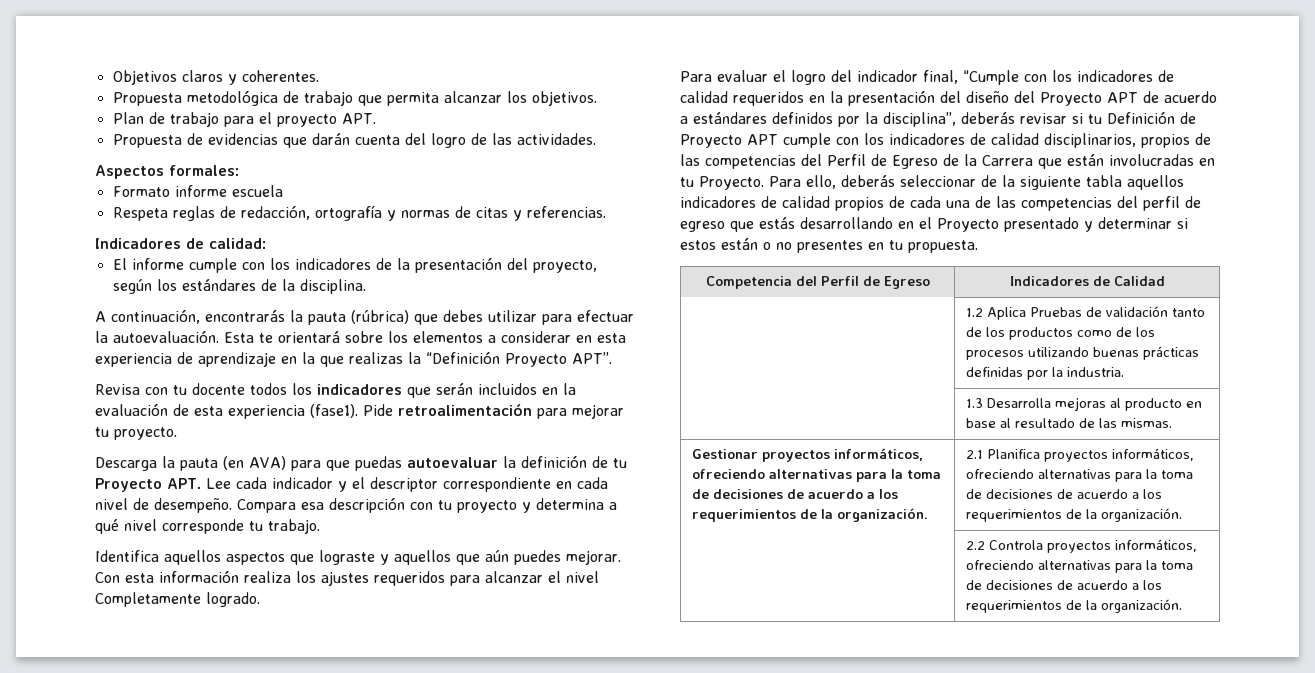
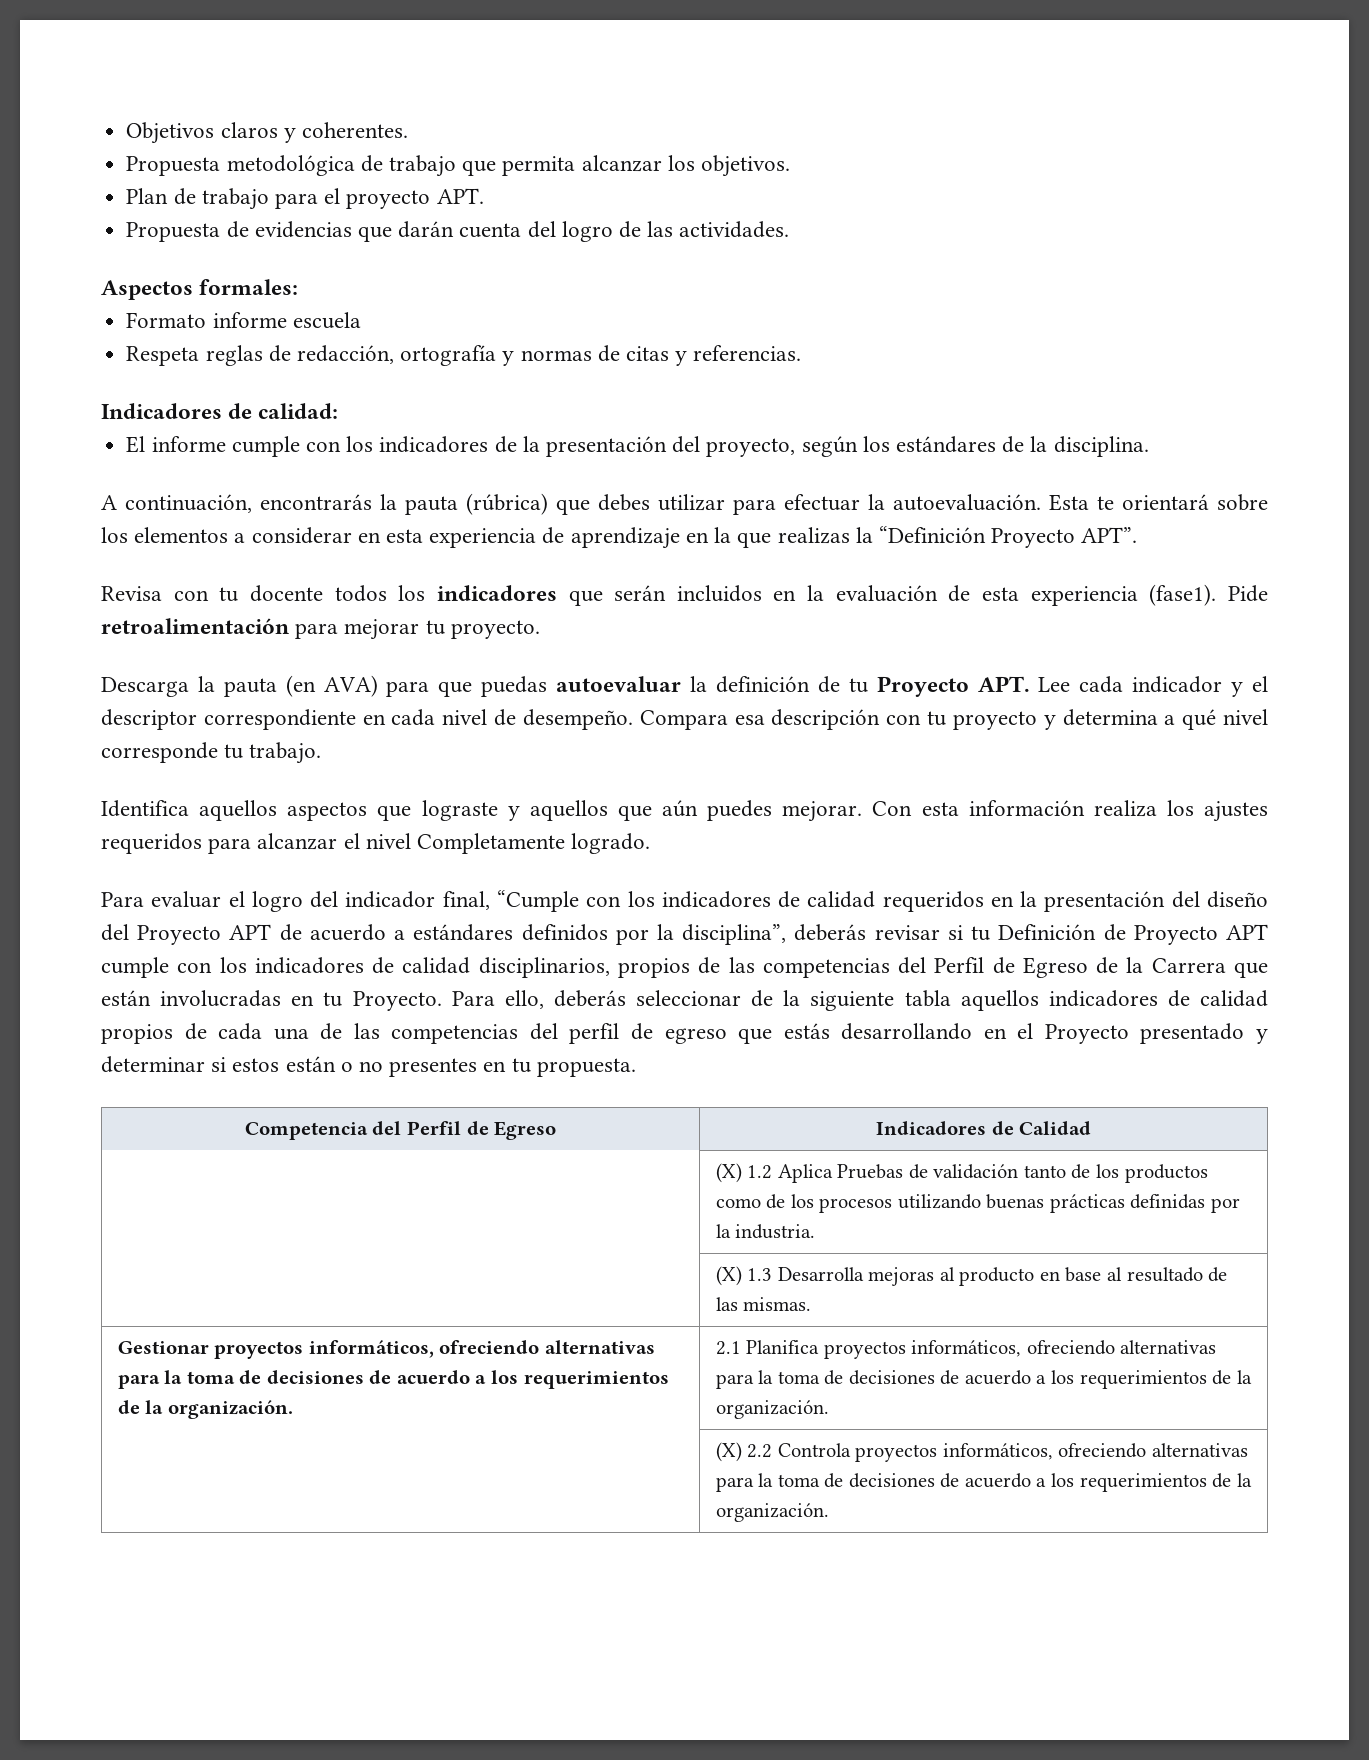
(1165, 281) none -> [715,1163,742,1183] (X)
(1125, 372) none -> [715,1266,742,1286] (X)
(1183, 515) none -> [715,1442,742,1462] (X)

